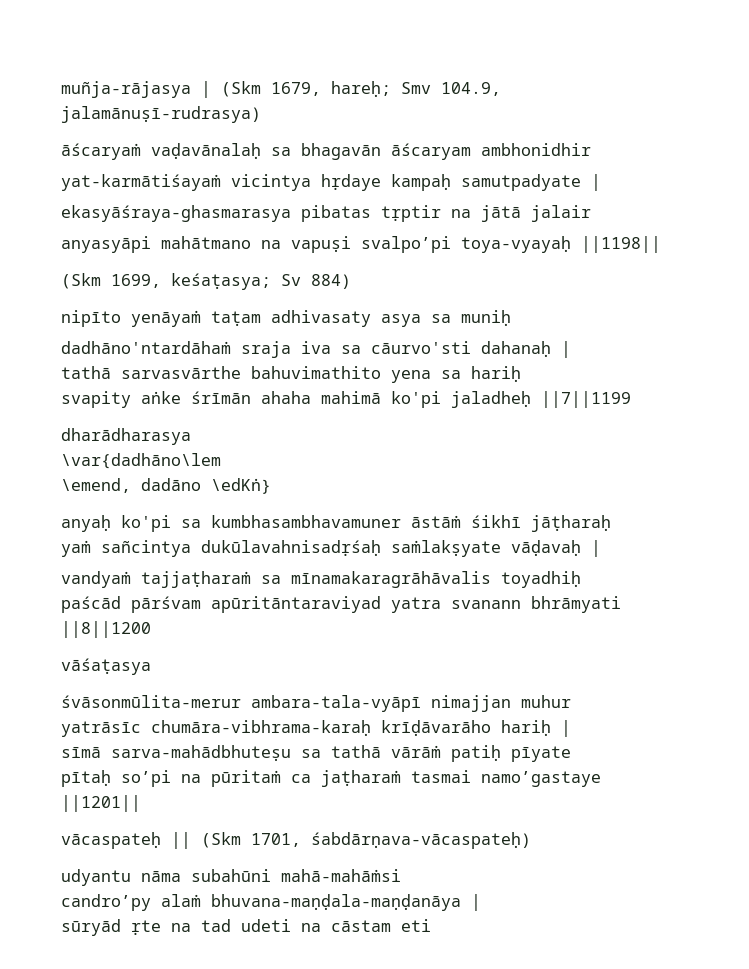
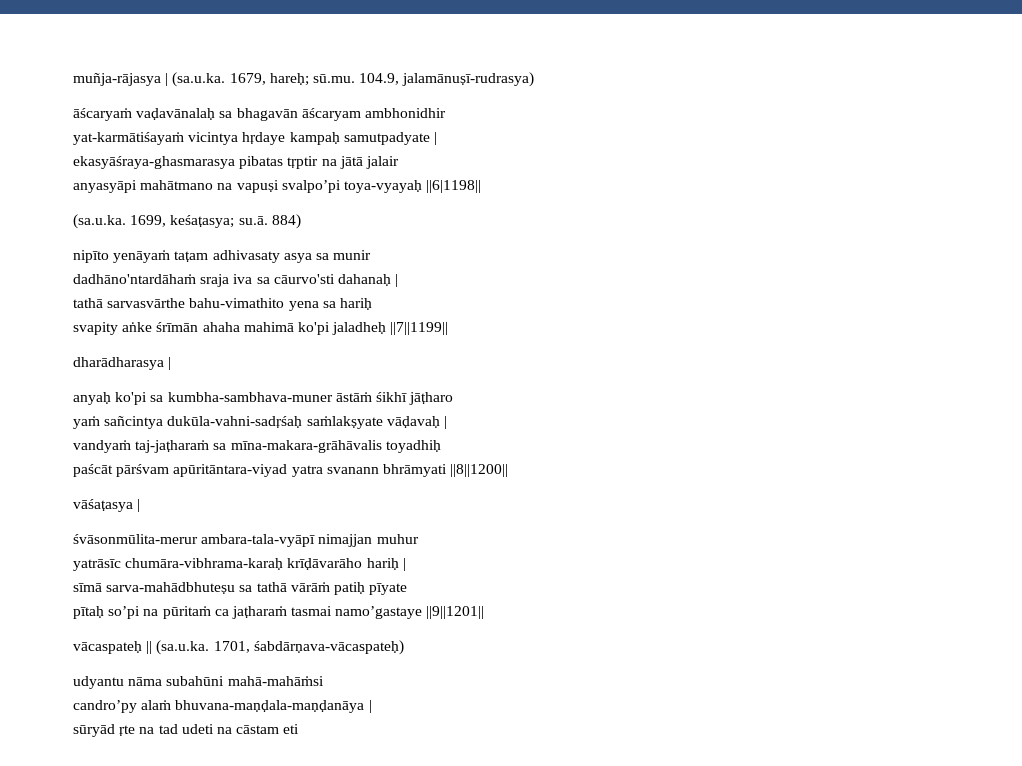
[221,81,261,97] (Skm -> [172,72,226,87] (sa.u.ka.
[401,82,431,94] Smv -> [312,74,355,83] sū.mu.
[581,236,661,253] [61,273,101,289] ||1198|| // (Skm -> [426,180,482,193] [73,214,126,229] ||6|1198|| // (sa.u.ka.
[281,274,301,286] Sv -> [238,216,268,225] su.ā.
[461,310,511,326] muniḥ -> [333,250,372,260] munir
[251,366,381,379] bahuvimathito -> [189,298,285,308] bahu-vimathito
[541,391,631,408] ||7||1199 -> [390,322,449,335] ||7||1199||
[61,453,221,469] [61,478,271,494] // \var{dadhāno\lem // \emend, dadāno \edKṅ} -> [168,357,172,370] |
[211,515,401,528] kumbhasambhavamuner -> [167,392,333,402] kumbha-sambhava-muner
[531,515,611,532] jāṭharaḥ -> [409,392,454,405] jāṭharo
[201,540,381,556] dukūlavahnisadṛśaḥ -> [167,416,303,428] dukūla-vahni-sadṛśaḥ
[141,571,581,588] [61,596,381,613] tajjaṭharaṁ sa mīnamakaragrāhāvalis toyadhiḥ // paścād pārśvam apūritāntaraviyad -> [135,440,441,453] [73,464,288,477] taj-jaṭharaṁ sa mīna-makara-grāhāvalis toyadhiḥ // paścāt pārśvam apūritāntara-viyad
[61,621,151,638] ||8||1200 -> [450,464,509,477] ||8||1200||
(151, 666) none -> [137,499,141,512] |
[61,795,141,812] ||1201|| -> [426,606,485,619] ||9||1201||
[201,832,241,848] (Skm -> [156,640,210,655] (sa.u.ka.

